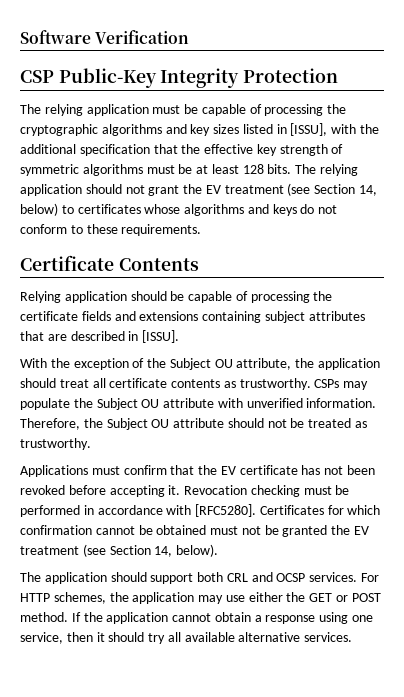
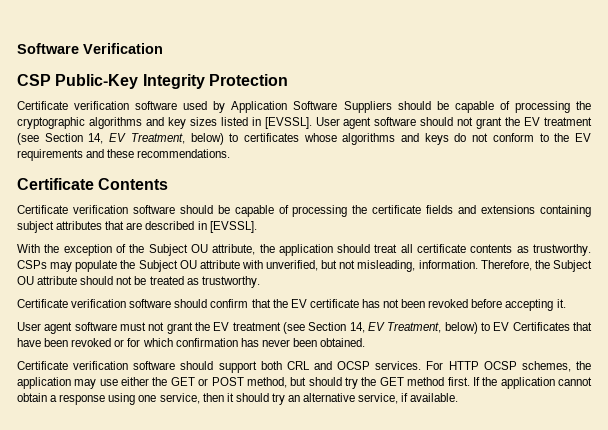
[20,104,181,116] The relying application must -> [17,101,431,113] Certificate verification software used by Application Software Suppliers should
[290,123,380,136] [20,144,344,156] [20,164,359,176] [20,184,82,196] [ISSU], with the additional specification that the effective key strength of symmetric algorithms must be at least 128 bits. The relying application -> [264,117,417,129] [EVSSL]. User agent software
(378, 190) none -> [109,133,185,144] EV Treatment,
[86,224,202,236] these requirements. -> [554,133,591,142] [17,149,231,161] the EV requirements and these recommendations.
[20,291,127,303] Relying application -> [17,205,175,214] Certificate verification software
[142,330,180,343] [ISSU]. -> [209,221,257,233] [EVSSL].
[246,398,303,408] unverified -> [266,260,416,272] unverified, but not misleading,
[20,465,120,477] Applications must -> [17,299,208,308] Certificate verification software should
[184,485,350,497] [20,504,381,517] [20,525,370,537] [20,544,219,557] [20,572,107,584] Revocation checking must be performed in accordance with [RFC5280]. Certificates for which confirmation cannot be obtained must not be granted the EV treatment (see Section 14, below). // The application -> [17,322,592,334] [17,338,366,347] [17,361,176,370] // User agent software must not grant the EV treatment (see Section 14, EV Treatment, below) to EV Certificates that have been revoked or for which confirmation has never been obtained. // Certificate verification software
(50, 597) none -> [483,361,517,370] OCSP
[20,612,68,622] method. -> [246,377,470,389] method, but should try the GET method first.
[167,632,353,642] all available alternative services. -> [288,393,459,404] an alternative service, if available.

